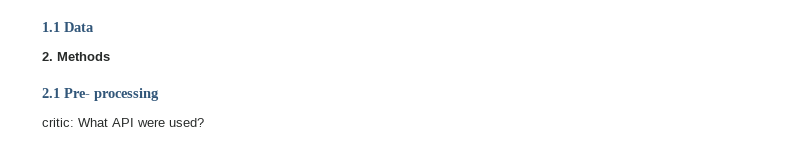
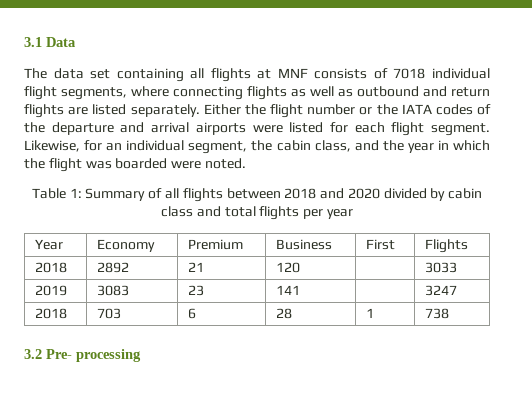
[42,22,60,32] 1.1 -> [24,37,42,47] 3.1
[42,52,110,61] [42,88,159,101] [42,118,204,127] 2. Methods // 2.1 Pre- processing // critic: What API were used? -> [24,68,490,82] [24,86,490,100] [24,104,492,118] [24,122,490,136] [24,140,490,154] [24,158,246,172] [31,188,483,202] [161,206,353,220] [34,239,63,250] [96,239,155,252] [187,239,243,250] [275,239,332,250] [365,239,395,250] [424,239,468,253] [34,262,67,273] [96,262,129,273] [187,262,204,272] [275,262,300,273] [424,262,457,273] [34,285,67,296] [96,285,129,296] [187,285,204,296] [275,285,300,295] [424,285,457,296] [34,308,67,319] [96,308,121,319] [187,308,196,319] [275,308,292,319] [365,308,374,318] [424,308,449,319] [24,349,141,362] The data set containing all flights at MNF consists of 7018 individual flight segments, where connecting flights as well as outbound and return flights are listed separately. Either the flight number or the IATA codes of the departure and arrival airports were listed for each flight segment. Likewise, for an individual segment, the cabin class, and the year in which the flight was boarded were noted. // Table 1: Summary of all flights between 2018 and 2020 divided by cabin class and total flights per year // Year | Economy | Premium | Business | First | Flights // 2018 | 2892 | 21 | 120 | | 3033 // 2019 | 3083 | 23 | 141 | | 3247 // 2018 | 703 | 6 | 28 | 1 | 738 // 3.2 Pre- processing

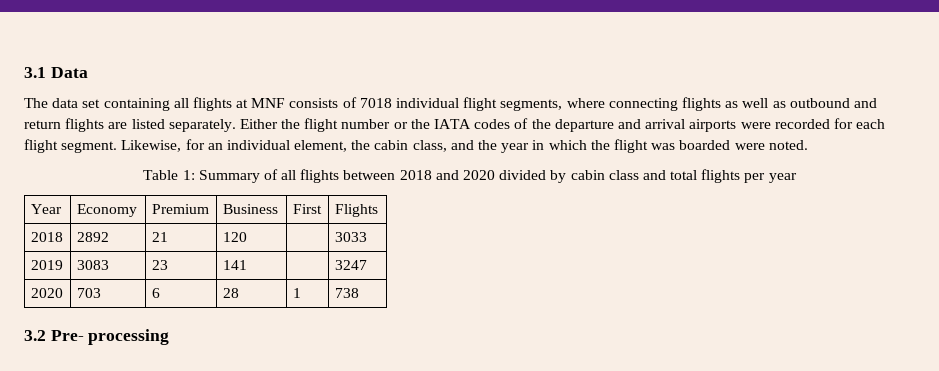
[289,122,324,133] listed -> [774,119,830,129] recorded
[188,141,248,154] segment, -> [294,140,348,152] element,
[34,308,67,319] 2018 -> [30,288,63,298] 2020

